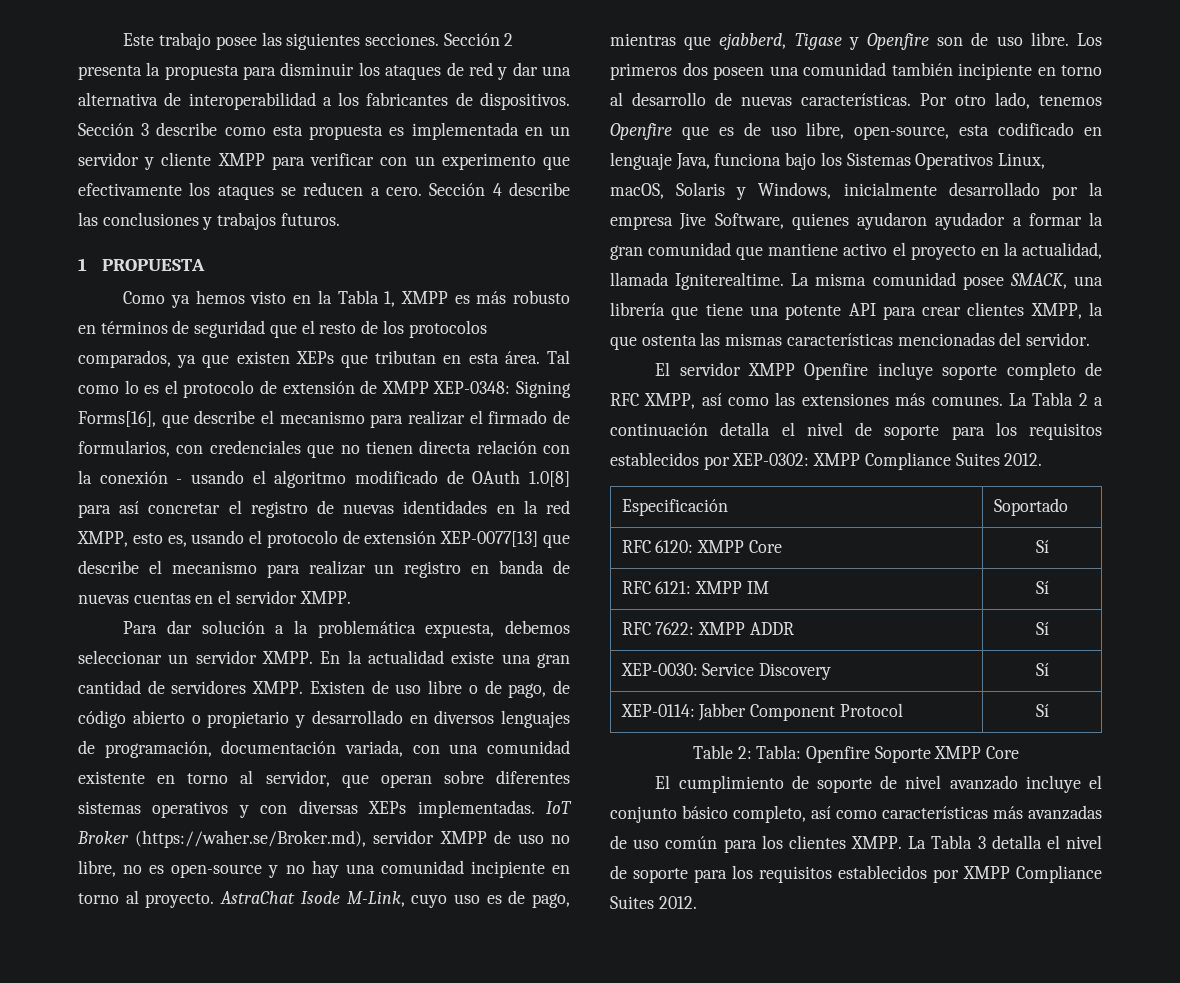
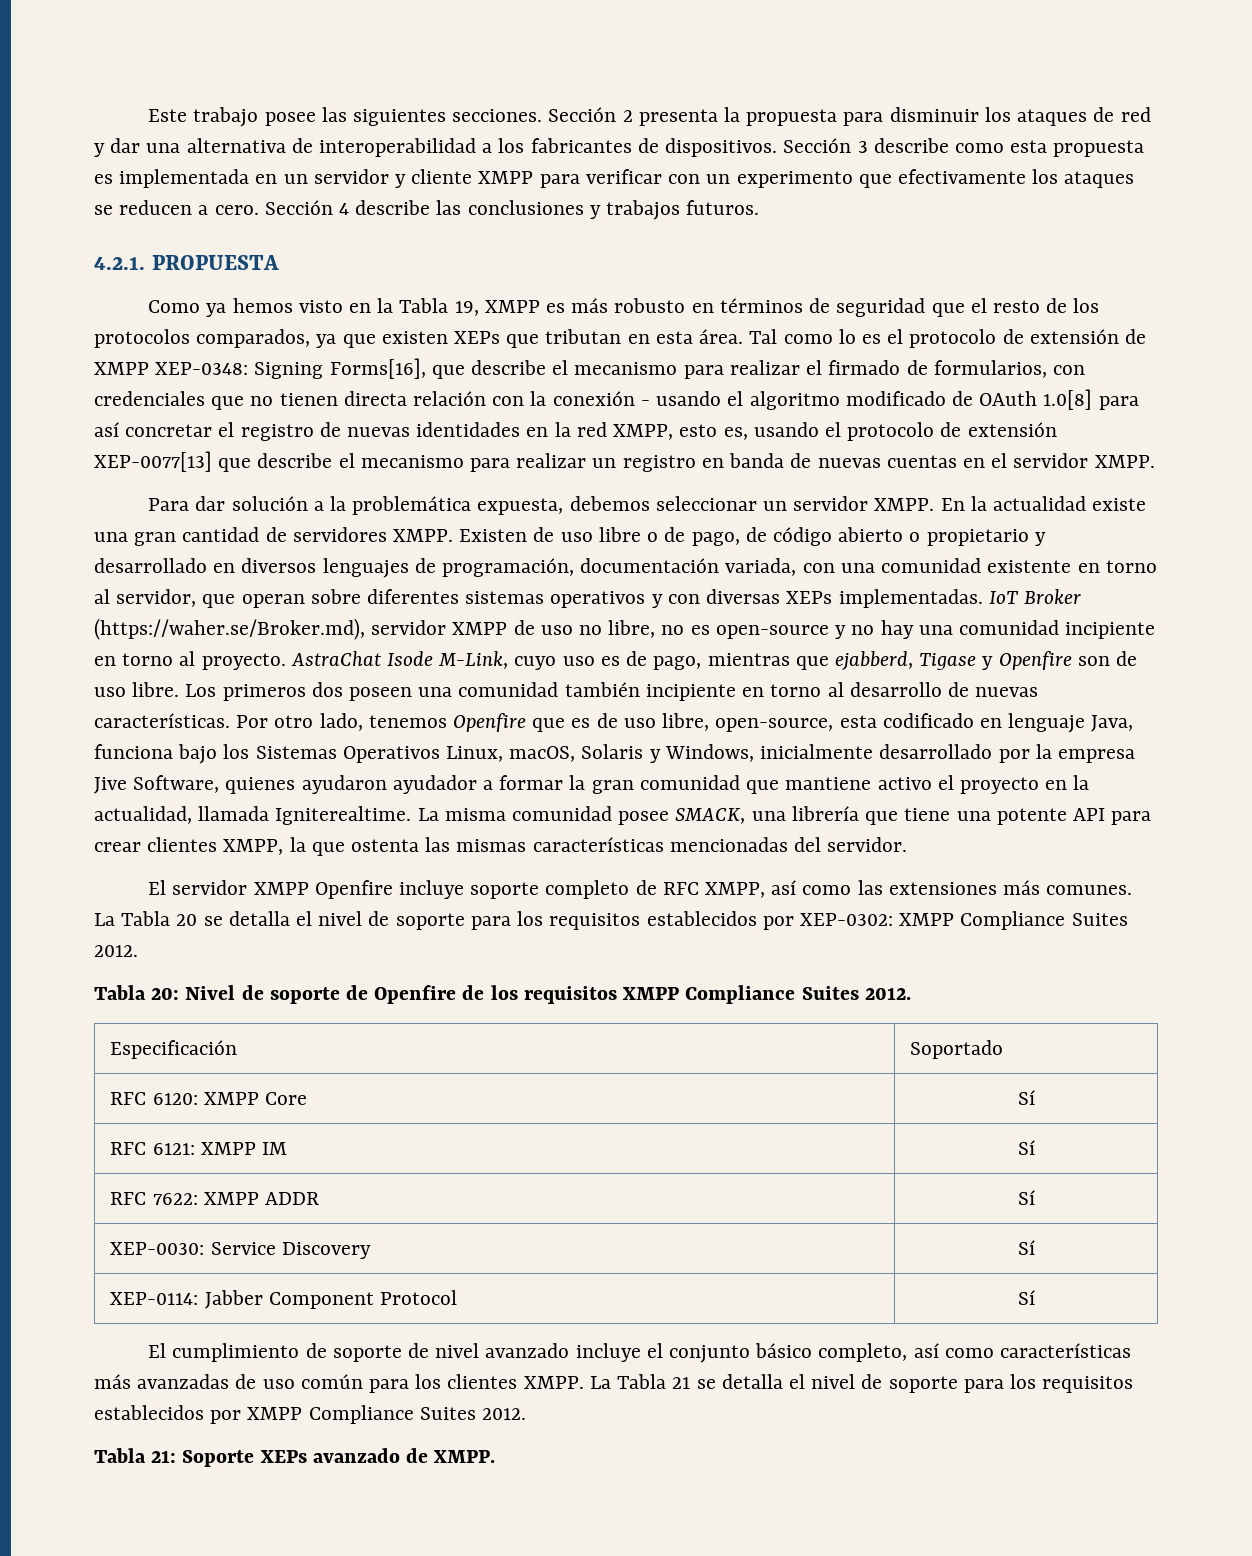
[78,258,87,271] 1 -> [94,257,145,270] 4.2.1.
[384,291,396,307] 1, -> [454,301,479,316] 19,
[1078,393,1103,406] [610,423,708,436] 2 a continuación -> [176,914,223,926] 20 se
(1043, 459) none -> [94,985,911,1004] // Tabla 20: Nivel de soporte de Openfire de los requisitos XMPP Compliance Suites 2012.
[692,745,1020,763] // Table 2: Tabla: Openfire Soporte XMPP Core -> (1035, 1297) none
[977,836,986,849] 3 -> [672,1377,716,1389] 21 se
(697, 902) none -> [94,1448,496,1467] // Tabla 21: Soporte XEPs avanzado de XMPP.

